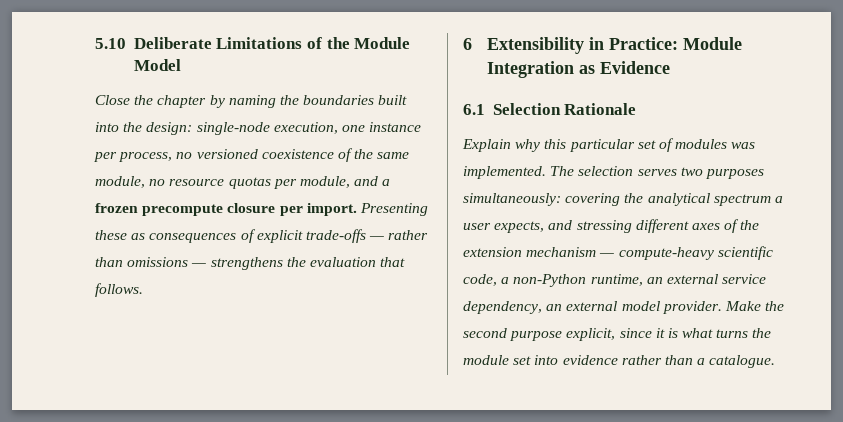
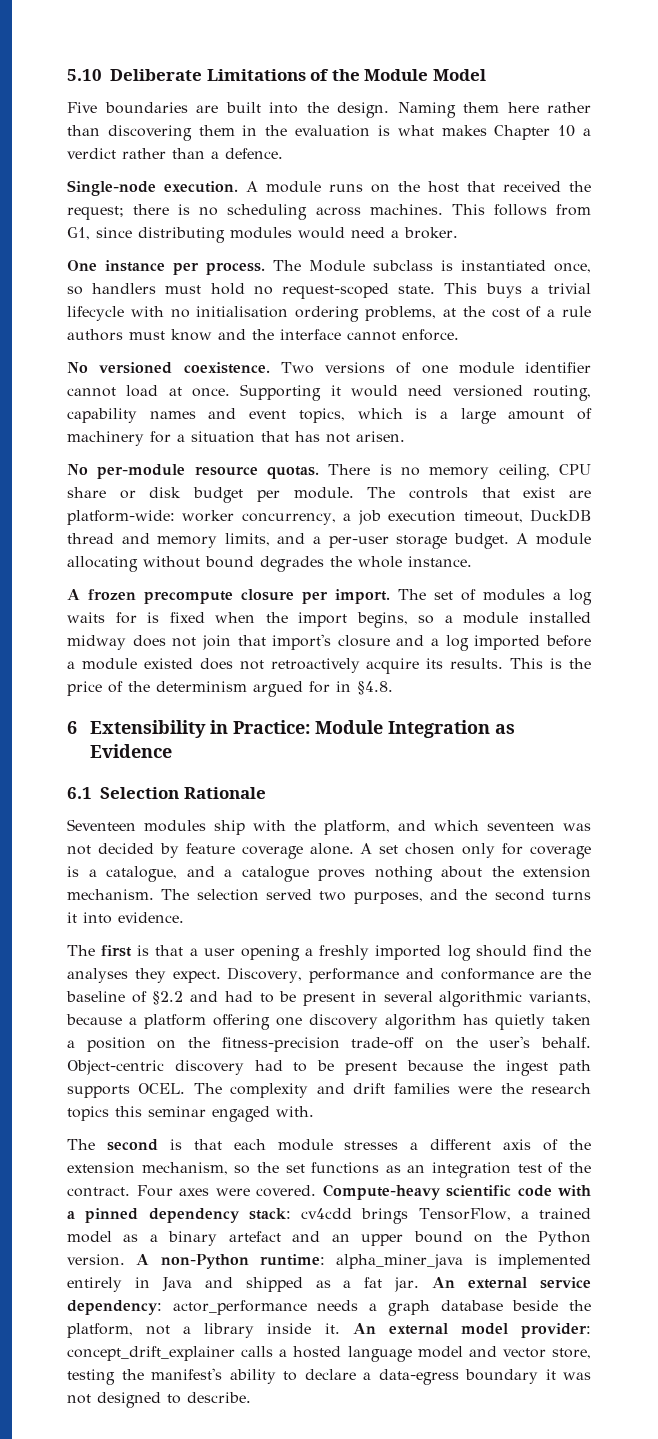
[95,95,408,108] [95,122,422,135] [94,148,410,162] [95,176,391,189] Close the chapter by naming the boundaries built into the design: single-node execution, one instance per process, no versioned coexistence of the same module, no resource quotas per module, and a -> [67,102,591,118] [67,125,591,141] [67,148,283,159] [67,180,591,196] [67,204,591,220] [67,227,458,243] [67,260,591,275] [67,283,591,299] [67,306,591,322] [67,329,459,341] [67,362,591,374] [67,384,591,401] [67,408,592,424] [67,431,405,446] [67,464,591,480] [67,487,591,503] [67,509,591,525] [67,533,591,549] [67,556,472,572] [67,589,80,600] Five boundaries are built into the design. Naming them here rather than discovering them in the evaluation is what makes Chapter 10 a verdict rather than a defence. // Single-node execution. A module runs on the host that received the request; there is no scheduling across machines. This follows from G1, since distributing modules would need a broker. // One instance per process. The Module subclass is instantiated once, so handlers must hold no request-scoped state. This buys a trivial lifecycle with no initialisation ordering problems, at the cost of a rule authors must know and the interface cannot enforce. // No versioned coexistence. Two versions of one module identifier cannot load at once. Supporting it would need versioned routing, capability names and event topics, which is a large amount of machinery for a situation that has not arisen. // No per-module resource quotas. There is no memory ceiling, CPU share or disk budget per module. The controls that exist are platform-wide: worker concurrency, a job execution timeout, DuckDB thread and memory limits, and a per-user storage budget. A module allocating without bound degrades the whole instance. // A
[359,203,428,216] [95,229,429,243] [95,257,406,270] [95,283,143,297] Presenting these as consequences of explicit trade-offs — rather than omissions — strengthens the evaluation that follows. -> [398,589,592,605] [67,612,592,628] [67,634,591,651] [67,658,592,674] [67,681,393,697] The set of modules a log waits for is fixed when the import begins, so a module installed midway does not join that import's closure and a log imported before a module existed does not retroactively acquire its results. This is the price of the determinism argued for in §4.8.
[462,138,756,152] [463,166,764,179] [463,193,783,206] [463,219,760,233] [463,246,773,260] [463,274,767,287] [463,301,785,314] [463,328,772,341] [463,355,776,368] Explain why this particular set of modules was implemented. The selection serves two purposes simultaneously: covering the analytical spectrum a user expects, and stressing different axes of the extension mechanism — compute-heavy scientific code, a non-Python runtime, an external service dependency, an external model provider. Make the second purpose explicit, since it is what turns the module set into evidence rather than a catalogue. -> [67,819,591,835] [67,843,592,859] [67,866,591,882] [67,889,591,904] [67,912,184,924] [67,945,591,961] [67,967,591,983] [66,991,591,1007] [66,1014,591,1030] [67,1036,591,1052] [67,1060,591,1076] [67,1083,592,1098] [67,1106,314,1122] [67,1139,592,1151] [67,1162,591,1178] [67,1184,591,1200] [67,1208,591,1224] [67,1231,591,1246] [67,1254,591,1269] [67,1277,592,1292] [67,1300,591,1316] [67,1323,591,1338] [67,1346,591,1362] [67,1368,591,1385] [67,1392,251,1408] Seventeen modules ship with the platform, and which seventeen was not decided by feature coverage alone. A set chosen only for coverage is a catalogue, and a catalogue proves nothing about the extension mechanism. The selection served two purposes, and the second turns it into evidence. // The first is that a user opening a freshly imported log should find the analyses they expect. Discovery, performance and conformance are the baseline of §2.2 and had to be present in several algorithmic variants, because a platform offering one discovery algorithm has quietly taken a position on the fitness-precision trade-off on the user's behalf. Object-centric discovery had to be present because the ingest path supports OCEL. The complexity and drift families were the research topics this seminar engaged with. // The second is that each module stresses a different axis of the extension mechanism, so the set functions as an integration test of the contract. Four axes were covered. Compute-heavy scientific code with a pinned dependency stack: cv4cdd brings TensorFlow, a trained model as a binary artefact and an upper bound on the Python version. A non-Python runtime: alpha_miner_java is implemented entirely in Java and shipped as a fat jar. An external service dependency: actor_performance needs a graph database beside the platform, not a library inside it. An external model provider: concept_drift_explainer calls a hosted language model and vector store, testing the manifest's ability to declare a data-egress boundary it was not designed to describe.

